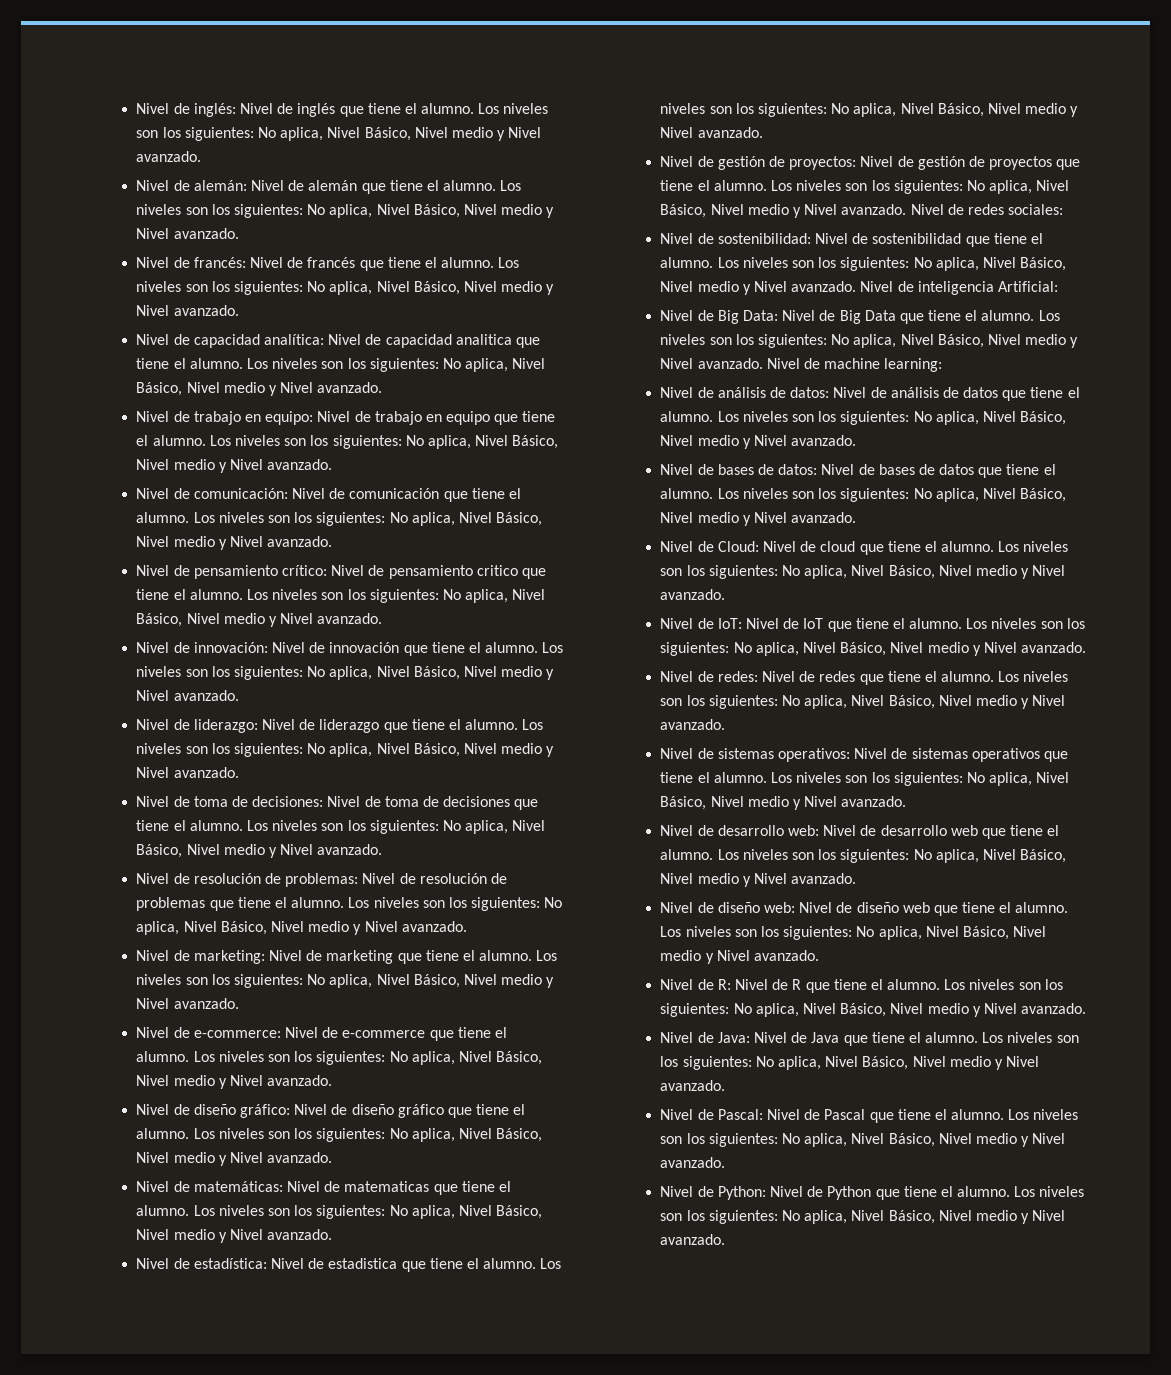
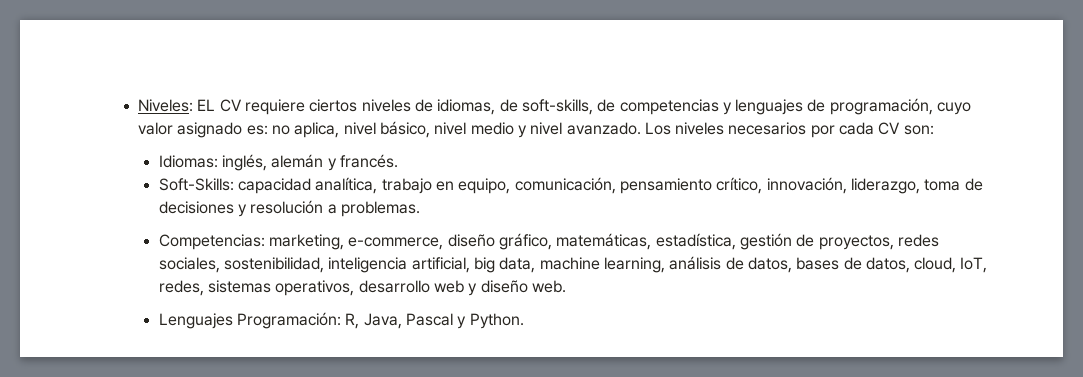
[136,103,549,117] [136,127,542,141] [136,151,202,162] [136,180,522,194] [136,204,555,218] [136,228,239,239] [136,257,520,271] [136,281,555,295] [136,305,239,316] [136,334,540,348] [136,358,546,372] [136,382,383,396] [136,411,556,425] [136,435,559,449] [136,459,333,473] [136,488,521,502] [136,512,543,526] [136,536,333,550] [136,565,546,579] [136,589,546,603] [136,613,383,627] [136,642,564,656] [136,666,555,680] [136,690,239,701] [136,719,544,733] [136,743,555,757] [136,767,239,778] [136,796,539,810] [136,820,546,834] [136,844,383,858] [136,873,507,887] [136,897,563,911] [136,921,467,935] [136,950,558,964] [136,974,555,988] [136,998,239,1009] [136,1027,507,1041] [136,1051,543,1065] [136,1075,333,1089] [136,1104,526,1118] [136,1128,543,1142] [136,1152,333,1166] [136,1181,511,1195] [136,1205,543,1219] [136,1229,333,1243] [136,1258,562,1272] [660,103,1079,117] [660,127,763,138] [660,156,1081,170] [660,180,1070,194] [660,204,1064,218] [660,233,1043,247] [660,257,1067,271] [660,281,1058,295] [660,310,1060,324] [660,334,1079,348] [660,358,943,372] [660,387,1080,401] [660,411,1067,425] [660,435,857,449] [660,464,1056,478] [660,488,1067,502] [660,512,857,526] [660,541,1069,555] [660,565,1066,579] [660,589,726,600] [660,618,1085,632] [660,642,1087,656] [660,671,1069,685] [660,695,1066,709] [660,719,726,730] [660,748,1068,762] [660,772,1070,786] [660,796,907,810] [660,825,1060,839] [660,849,1067,863] [660,873,857,887] [660,902,1069,916] [660,926,1047,940] [660,950,819,964] [660,979,1063,993] [660,1003,1087,1017] [660,1032,1079,1046] [660,1056,1040,1070] [660,1080,726,1091] [660,1109,1079,1123] [660,1133,1066,1147] [660,1157,726,1168] [660,1186,1085,1200] [660,1210,1066,1224] [660,1234,726,1245] Nivel de inglés: Nivel de inglés que tiene el alumno. Los niveles son los siguientes: No aplica, Nivel Básico, Nivel medio y Nivel avanzado. // Nivel de alemán: Nivel de alemán que tiene el alumno. Los niveles son los siguientes: No aplica, Nivel Básico, Nivel medio y Nivel avanzado. // Nivel de francés: Nivel de francés que tiene el alumno. Los niveles son los siguientes: No aplica, Nivel Básico, Nivel medio y Nivel avanzado. // Nivel de capacidad analítica: Nivel de capacidad analitica que tiene el alumno. Los niveles son los siguientes: No aplica, Nivel Básico, Nivel medio y Nivel avanzado. // Nivel de trabajo en equipo: Nivel de trabajo en equipo que tiene el alumno. Los niveles son los siguientes: No aplica, Nivel Básico, Nivel medio y Nivel avanzado. // Nivel de comunicación: Nivel de comunicación que tiene el alumno. Los niveles son los siguientes: No aplica, Nivel Básico, Nivel medio y Nivel avanzado. // Nivel de pensamiento crítico: Nivel de pensamiento critico que tiene el alumno. Los niveles son los siguientes: No aplica, Nivel Básico, Nivel medio y Nivel avanzado. // Nivel de innovación: Nivel de innovación que tiene el alumno. Los niveles son los siguientes: No aplica, Nivel Básico, Nivel medio y Nivel avanzado. // Nivel de liderazgo: Nivel de liderazgo que tiene el alumno. Los niveles son los siguientes: No aplica, Nivel Básico, Nivel medio y Nivel avanzado. // Nivel de toma de decisiones: Nivel de toma de decisiones que tiene el alumno. Los niveles son los siguientes: No aplica, Nivel Básico, Nivel medio y Nivel avanzado. // Nivel de resolución de problemas: Nivel de resolución de problemas que tiene el alumno. Los niveles son los siguientes: No aplica, Nivel Básico, Nivel medio y Nivel avanzado. // Nivel de marketing: Nivel de marketing que tiene el alumno. Los niveles son los siguientes: No aplica, Nivel Básico, Nivel medio y Nivel avanzado. // Nivel de e-commerce: Nivel de e-commerce que tiene el alumno. Los niveles son los siguientes: No aplica, Nivel Básico, Nivel medio y Nivel avanzado. // Nivel de diseño gráfico: Nivel de diseño gráfico que tiene el alumno. Los niveles son los siguientes: No aplica, Nivel Básico, Nivel medio y Nivel avanzado. // Nivel de matemáticas: Nivel de matematicas que tiene el alumno. Los niveles son los siguientes: No aplica, Nivel Básico, Nivel medio y Nivel avanzado. // Nivel de estadística: Nivel de estadistica que tiene el alumno. Los niveles son los siguientes: No aplica, Nivel Básico, Nivel medio y Nivel avanzado. // Nivel de gestión de proyectos: Nivel de gestión de proyectos que tiene el alumno. Los niveles son los siguientes: No aplica, Nivel Básico, Nivel medio y Nivel avanzado. Nivel de redes sociales: // Nivel de sostenibilidad: Nivel de sostenibilidad que tiene el alumno. Los niveles son los siguientes: No aplica, Nivel Básico, Nivel medio y Nivel avanzado. Nivel de inteligencia Artificial: // Nivel de Big Data: Nivel de Big Data que tiene el alumno. Los niveles son los siguientes: No aplica, Nivel Básico, Nivel medio y Nivel avanzado. Nivel de machine learning: // Nivel de análisis de datos: Nivel de análisis de datos que tiene el alumno. Los niveles son los siguientes: No aplica, Nivel Básico, Nivel medio y Nivel avanzado. // Nivel de bases de datos: Nivel de bases de datos que tiene el alumno. Los niveles son los siguientes: No aplica, Nivel Básico, Nivel medio y Nivel avanzado. // Nivel de Cloud: Nivel de cloud que tiene el alumno. Los niveles son los siguientes: No aplica, Nivel Básico, Nivel medio y Nivel avanzado. // Nivel de IoT: Nivel de IoT que tiene el alumno. Los niveles son los siguientes: No aplica, Nivel Básico, Nivel medio y Nivel avanzado. // Nivel de redes: Nivel de redes que tiene el alumno. Los niveles son los siguientes: No aplica, Nivel Básico, Nivel medio y Nivel avanzado. // Nivel de sistemas operativos: Nivel de sistemas operativos que tiene el alumno. Los niveles son los siguientes: No aplica, Nivel Básico, Nivel medio y Nivel avanzado. // Nivel de desarrollo web: Nivel de desarrollo web que tiene el alumno. Los niveles son los siguientes: No aplica, Nivel Básico, Nivel medio y Nivel avanzado. // Nivel de diseño web: Nivel de diseño web que tiene el alumno. Los niveles son los siguientes: No aplica, Nivel Básico, Nivel medio y Nivel avanzado. // Nivel de R: Nivel de R que tiene el alumno. Los niveles son los siguientes: No aplica, Nivel Básico, Nivel medio y Nivel avanzado. // Nivel de Java: Nivel de Java que tiene el alumno. Los niveles son los siguientes: No aplica, Nivel Básico, Nivel medio y Nivel avanzado. // Nivel de Pascal: Nivel de Pascal que tiene el alumno. Los niveles son los siguientes: No aplica, Nivel Básico, Nivel medio y Nivel avanzado. // Nivel de Python: Nivel de Python que tiene el alumno. Los niveles son los siguientes: No aplica, Nivel Básico, Nivel medio y Nivel avanzado. -> [137,98,972,115] [137,121,934,138] [158,154,398,171] [158,177,983,194] [158,200,420,217] [158,233,939,250] [158,256,988,273] [158,280,566,296] [158,312,524,329] Niveles: EL CV requiere ciertos niveles de idiomas, de soft-skills, de competencias y lenguajes de programación, cuyo valor asignado es: no aplica, nivel básico, nivel medio y nivel avanzado. Los niveles necesarios por cada CV son: // Idiomas: inglés, alemán y francés. // Soft-Skills: capacidad analítica, trabajo en equipo, comunicación, pensamiento crítico, innovación, liderazgo, toma de decisiones y resolución a problemas. // Competencias: marketing, e-commerce, diseño gráfico, matemáticas, estadística, gestión de proyectos, redes sociales, sostenibilidad, inteligencia artificial, big data, machine learning, análisis de datos, bases de datos, cloud, IoT, redes, sistemas operativos, desarrollo web y diseño web. // Lenguajes Programación: R, Java, Pascal y Python.

